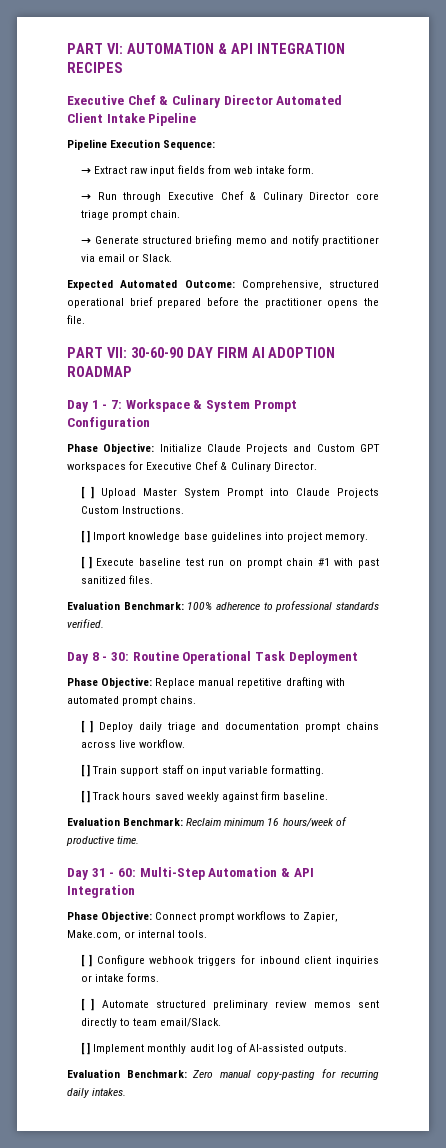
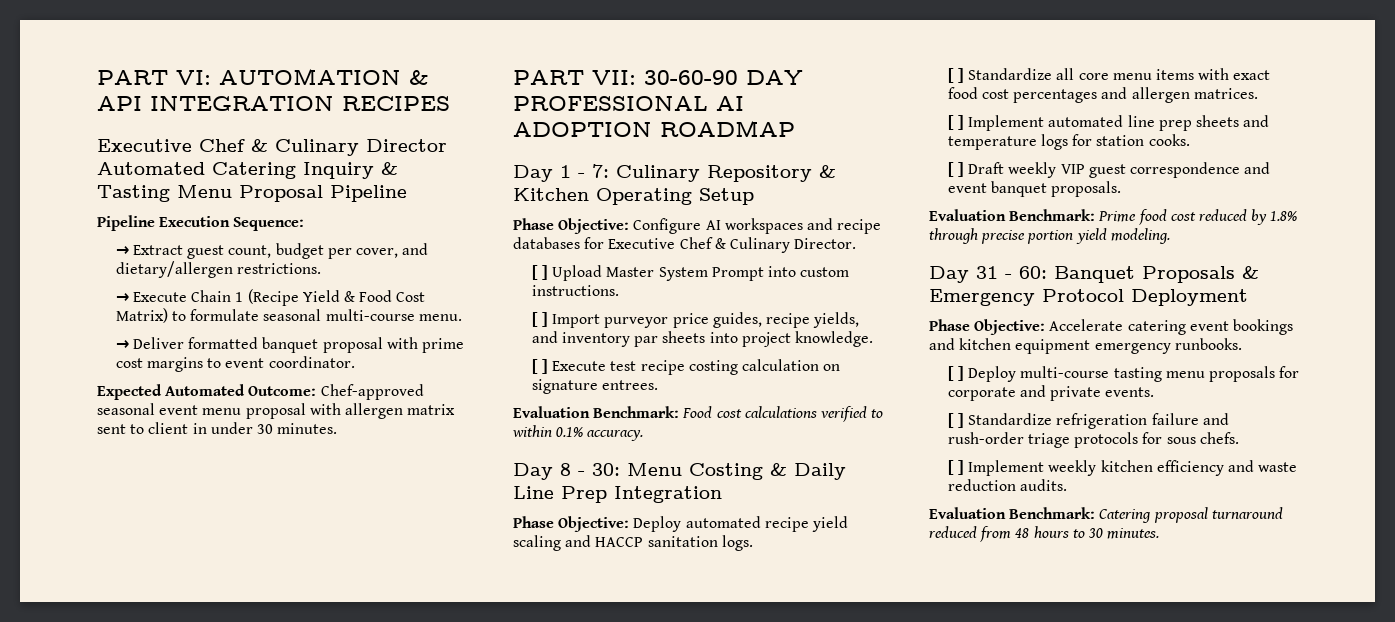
[67,113,145,123] Client Intake -> [212,162,398,179] [97,185,323,202] Catering Inquiry & Tasting Menu Proposal
[130,165,315,176] [81,191,379,202] [81,210,181,220] [81,235,379,246] [81,254,173,262] [67,280,379,290] [67,297,379,308] [67,315,85,324] raw input fields from web intake form. // → Run through Executive Chef & Culinary Director core triage prompt chain. // → Generate structured briefing memo and notify practitioner via email or Slack. // Expected Automated Outcome: Comprehensive, structured operational brief prepared before the practitioner opens the file. -> [187,243,429,259] [115,261,321,278] [115,289,426,306] [115,308,462,323] [115,337,464,353] [115,356,355,372] [97,384,424,400] [97,403,456,419] [97,422,338,434] guest count, budget per cover, and dietary/allergen restrictions. // → Execute Chain 1 (Recipe Yield & Food Cost Matrix) to formulate seasonal multi-course menu. // → Deliver formatted banquet proposal with prime cost margins to event coordinator. // Expected Automated Outcome: Chef-approved seasonal event menu proposal with allergen matrix sent to client in under 30 minutes.
[216,347,248,358] FIRM -> [513,96,708,111] PROFESSIONAL
[125,399,297,412] [67,417,150,430] [67,443,380,454] [67,462,126,472] Workspace & System Prompt Configuration // Phase Objective: Initialize Claude Projects and Custom GPT workspaces -> [616,165,836,182] [513,188,754,205] [513,218,882,234] [513,237,580,249] Culinary Repository & Kitchen Operating Setup // Phase Objective: Configure AI workspaces and recipe databases
[296,488,379,498] [81,506,185,514] Claude Projects Custom Instructions. -> [800,267,850,277] [531,285,619,296] custom instructions.
[128,532,262,542] knowledge base guidelines -> [604,312,860,328] [531,331,706,347] purveyor price guides, recipe yields, and inventory par sheets
[325,533,369,542] memory. -> [794,331,873,347] knowledge.
[139,558,379,568] [81,575,154,584] [67,601,379,612] [67,619,104,628] [67,651,358,664] [67,677,345,688] [67,696,197,706] [81,720,379,733] [81,739,186,748] [81,764,325,777] [81,790,329,803] [67,817,347,827] [66,836,140,846] [67,867,314,880] [67,885,135,898] [67,911,338,922] [67,930,208,940] [81,954,379,967] [81,973,160,982] [81,998,379,1011] [81,1018,222,1028] [81,1042,348,1055] [67,1069,379,1080] [67,1088,127,1098] baseline test run on prompt chain #1 with past sanitized files. // Evaluation Benchmark: 100% adherence to professional standards verified. // Day 8 - 30: Routine Operational Task Deployment // Phase Objective: Replace manual repetitive drafting with automated prompt chains. // [ ] Deploy daily triage and documentation prompt chains across live workflow. // [ ] Train support staff on input variable formatting. // [ ] Track hours saved weekly against firm baseline. // Evaluation Benchmark: Reclaim minimum 16 hours/week of productive time. // Day 31 - 60: Multi-Step Automation & API Integration // Phase Objective: Connect prompt workflows to Zapier, Make.com, or internal tools. // [ ] Configure webhook triggers for inbound client inquiries or intake forms. // [ ] Automate structured preliminary review memos sent directly to team email/Slack. // [ ] Implement monthly audit log of AI-assisted outputs. // Evaluation Benchmark: Zero manual copy-pasting for recurring daily intakes. -> [610,359,841,375] [531,379,658,394] [513,406,884,422] [512,425,644,441] [513,463,846,480] [513,486,722,503] [513,516,848,532] [513,535,753,551] [947,68,1271,83] [947,87,1258,103] [947,115,1270,131] [947,134,1190,150] [947,162,1271,178] [947,181,1122,197] [929,209,1298,225] [929,228,1170,244] [929,266,1259,283] [929,289,1248,306] [929,319,1293,335] [929,338,1242,354] [947,366,1300,382] [947,385,1155,401] [947,413,1229,429] [947,432,1239,448] [947,460,1298,476] [947,479,1067,491] [929,507,1283,523] [929,526,1160,542] test recipe costing calculation on signature entrees. // Evaluation Benchmark: Food cost calculations verified to within 0.1% accuracy. // Day 8 - 30: Menu Costing & Daily Line Prep Integration // Phase Objective: Deploy automated recipe yield scaling and HACCP sanitation logs. // [ ] Standardize all core menu items with exact food cost percentages and allergen matrices. // [ ] Implement automated line prep sheets and temperature logs for station cooks. // [ ] Draft weekly VIP guest correspondence and event banquet proposals. // Evaluation Benchmark: Prime food cost reduced by 1.8% through precise portion yield modeling. // Day 31 - 60: Banquet Proposals & Emergency Protocol Deployment // Phase Objective: Accelerate catering event bookings and kitchen equipment emergency runbooks. // [ ] Deploy multi-course tasting menu proposals for corporate and private events. // [ ] Standardize refrigeration failure and rush-order triage protocols for sous chefs. // [ ] Implement weekly kitchen efficiency and waste reduction audits. // Evaluation Benchmark: Catering proposal turnaround reduced from 48 hours to 30 minutes.

